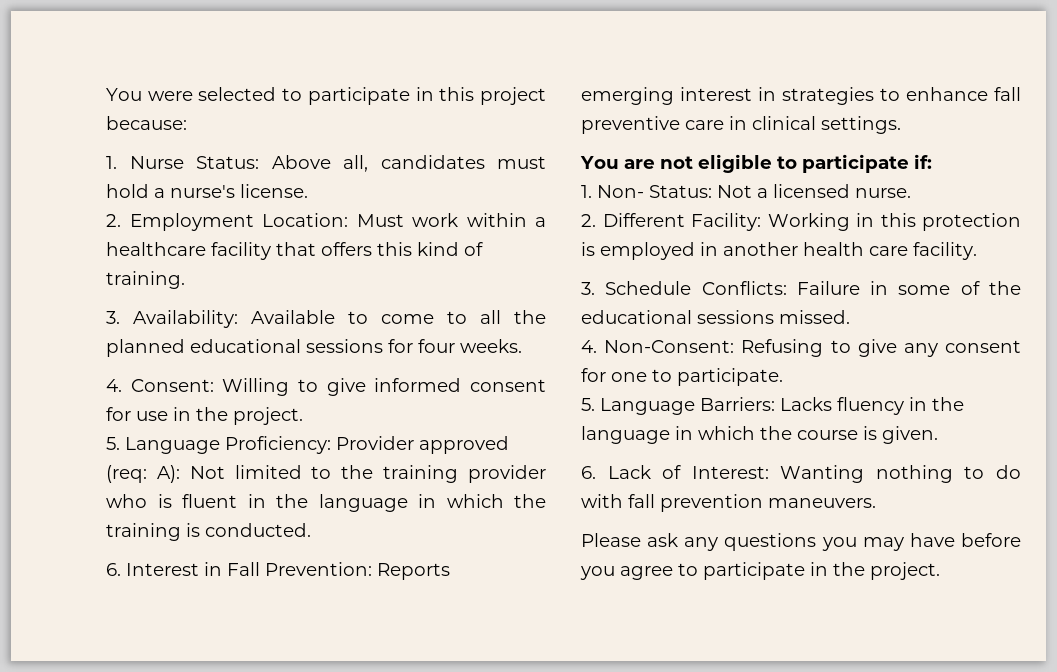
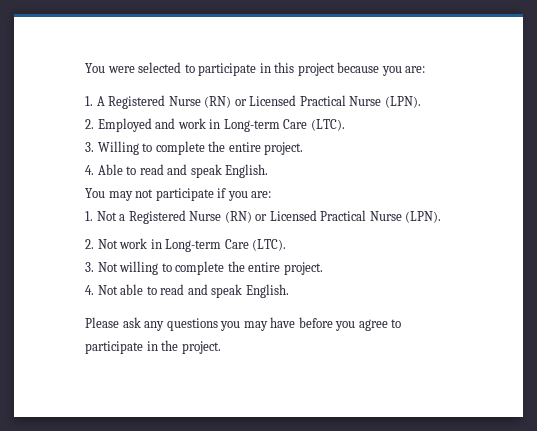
[106,116,187,130] [106,155,546,172] [106,184,308,198] [106,213,546,231] [106,242,483,260] [106,271,185,289] [106,310,546,328] [106,339,522,357] [106,378,546,396] [106,407,303,425] [106,436,509,454] [106,465,546,483] [106,494,546,512] [106,523,311,541] [106,562,450,580] [581,87,1021,105] [581,116,901,134] [580,154,932,173] [581,184,911,198] [581,213,1021,231] [581,242,977,260] [581,281,1021,295] [581,310,850,324] [581,339,1021,357] [581,368,783,386] [581,397,964,415] [581,426,938,444] [581,465,1021,483] [581,494,876,512] because: // 1. Nurse Status: Above all, candidates must hold a nurse's license. // 2. Employment Location: Must work within a healthcare facility that offers this kind of training. // 3. Availability: Available to come to all the planned educational sessions for four weeks. // 4. Consent: Willing to give informed consent for use in the project. // 5. Language Proficiency: Provider approved (req: A): Not limited to the training provider who is fluent in the language in which the training is conducted. // 6. Interest in Fall Prevention: Reports emerging interest in strategies to enhance fall preventive care in clinical settings. // You are not eligible to participate if: // 1. Non- Status: Not a licensed nurse. // 2. Different Facility: Working in this protection is employed in another health care facility. // 3. Schedule Conflicts: Failure in some of the educational sessions missed. // 4. Non-Consent: Refusing to give any consent for one to participate. // 5. Language Barriers: Lacks fluency in the language in which the course is given. // 6. Lack of Interest: Wanting nothing to do with fall prevention maneuvers. -> [337,62,426,76] [85,95,421,109] [85,118,345,132] [85,141,304,155] [85,164,269,178] [85,188,272,201] [85,210,442,224] [85,238,287,252] [85,261,323,275] [85,284,289,298] because you are: // 1. A Registered Nurse (RN) or Licensed Practical Nurse (LPN). // 2. Employed and work in Long-term Care (LTC). // 3. Willing to complete the entire project. // 4. Able to read and speak English. // You may not participate if you are: // 1. Not a Registered Nurse (RN) or Licensed Practical Nurse (LPN). // 2. Not work in Long-term Care (LTC). // 3. Not willing to complete the entire project. // 4. Not able to read and speak English.

